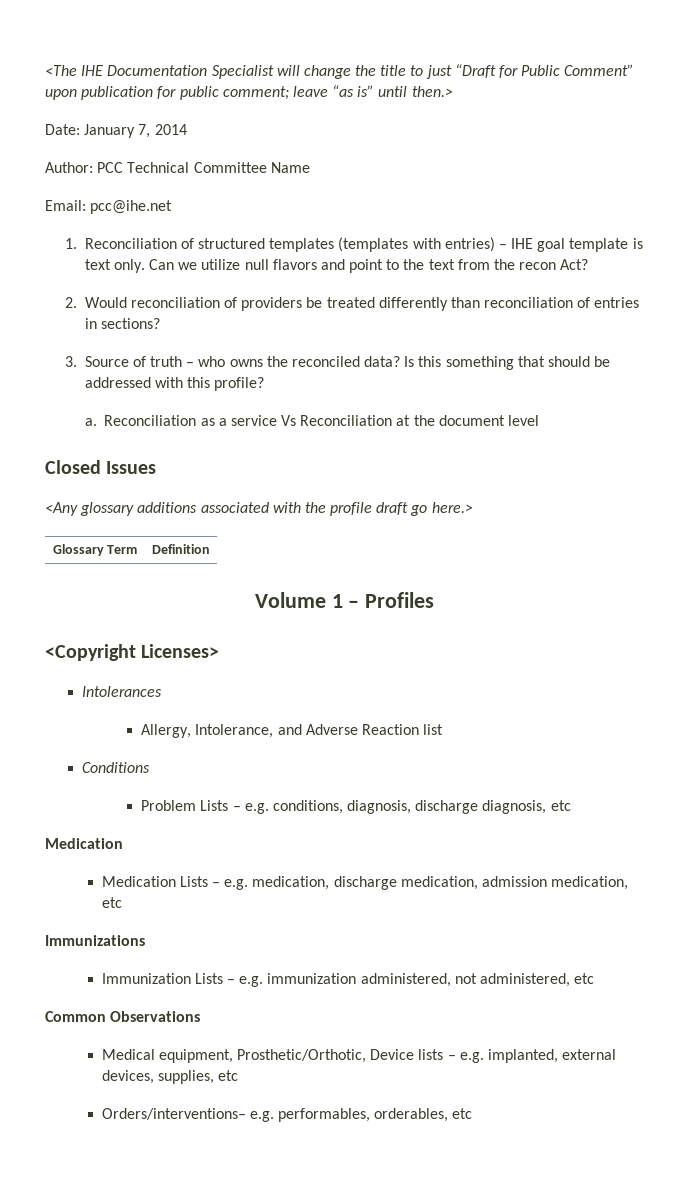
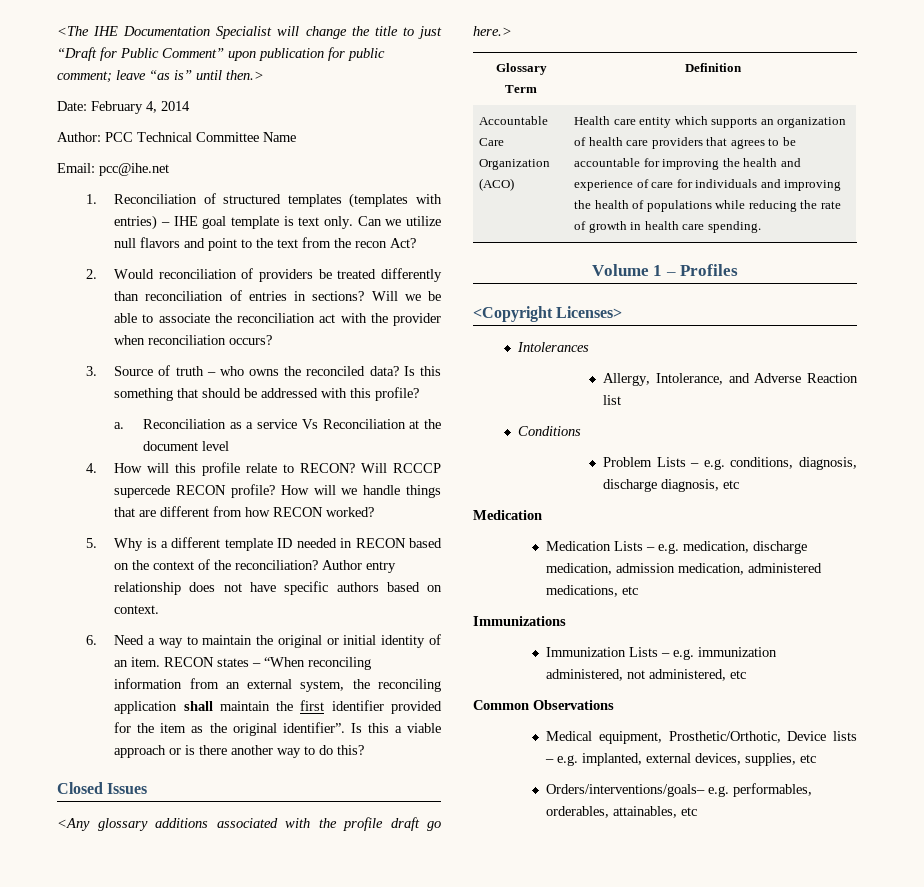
[84,124,151,138] January 7, -> [91,101,157,114] February 4,
(160, 323) none -> [371,291,441,301] [114,313,441,326] [114,335,273,345] Will we be able to associate the reconciliation act with the provider when reconciliation occurs?
(540, 420) none -> [85,462,441,476] [114,484,441,498] [114,506,375,517] [85,537,442,551] [114,559,397,573] [114,581,442,595] [114,605,160,614] [85,634,442,648] [114,657,372,670] [114,678,441,692] [114,700,442,714] [114,722,441,736] [114,745,365,758] // 4. How will this profile relate to RECON? Will RCCCP supercede RECON profile? How will we handle things that are different from how RECON worked? // 5. Why is a different template ID needed in RECON based on the context of the reconciliation? Author entry relationship does not have specific authors based on context. // 6. Need a way to maintain the original or initial identity of an item. RECON states – “When reconciling information from an external system, the reconciling application shall maintain the first identifier provided for the item as the original identifier”. Is this a viable approach or is there another way to do this?
(210, 549) none -> [479,116,549,125] [479,138,505,146] [479,159,551,170] [479,178,515,191] [574,116,847,128] [574,137,796,149] [574,158,801,170] [574,179,842,191] [574,200,841,212] [574,221,761,233] // Accountable Care Organization (ACO) | Health care entity which supports an organization of health care providers that agrees to be accountable for improving the health and experience of care for individuals and improving the health of populations while reducing the rate of growth in health care spending.
(629, 883) none -> [748,563,823,573] [546,585,619,597] administered medications,
[101,1108,246,1120] Orders/interventions– -> [546,784,706,797] Orders/interventions/goals–
(449, 1115) none -> [613,806,678,818] attainables,

